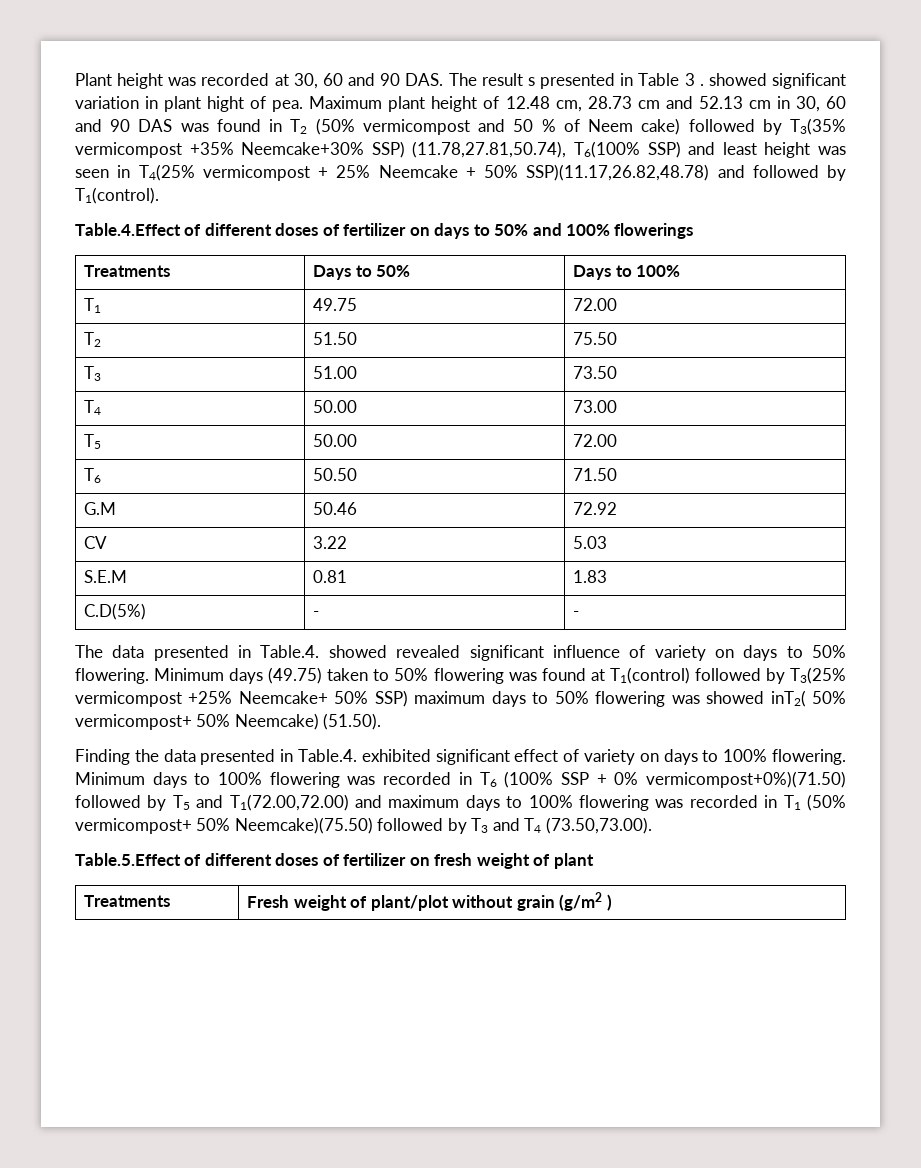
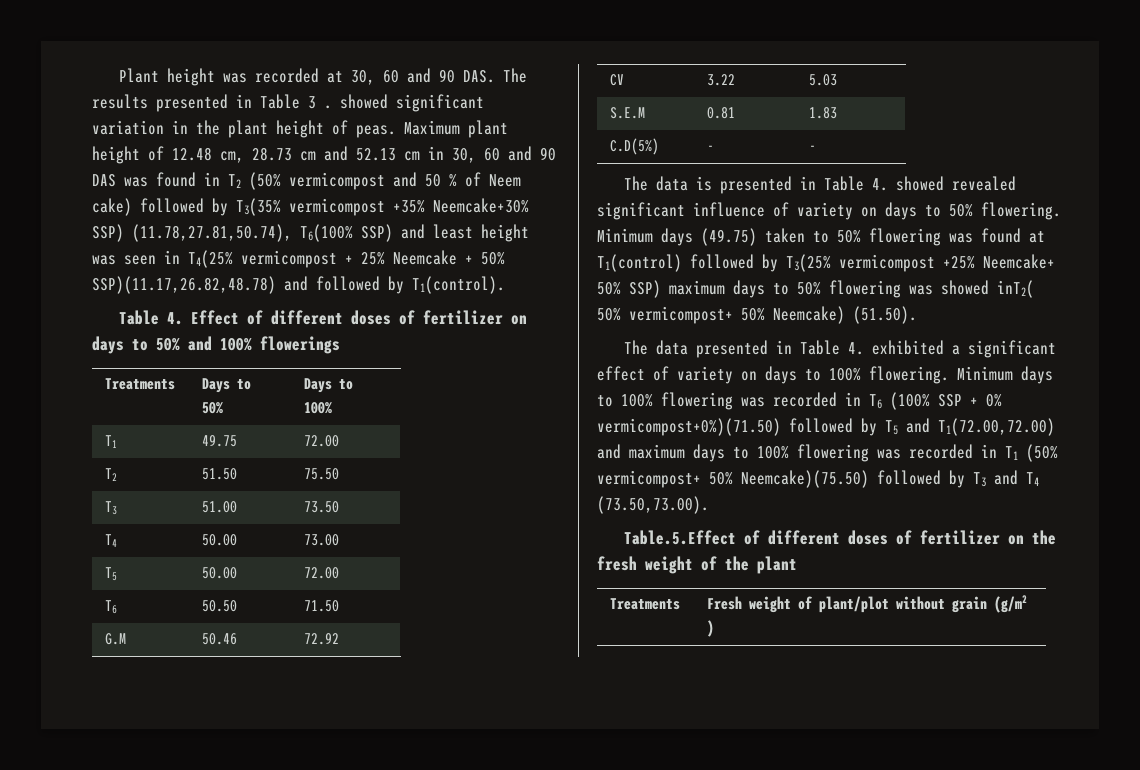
[481,73,535,86] result s -> [92,94,148,109] results
[164,96,304,112] plant hight of pea. -> [196,120,396,138] the plant height of peas.
[75,223,181,236] Table.4.Effect -> [118,310,239,325] Table 4. Effect
[153,645,320,661] presented in Table.4. -> [695,176,888,194] is presented in Table 4.
[75,749,431,765] Finding the data presented in Table.4. exhibited -> [623,340,960,358] The data presented in Table 4. exhibited a
(430, 861) none -> [1031,530,1056,545] the
(551, 860) none -> [725,556,749,571] the

